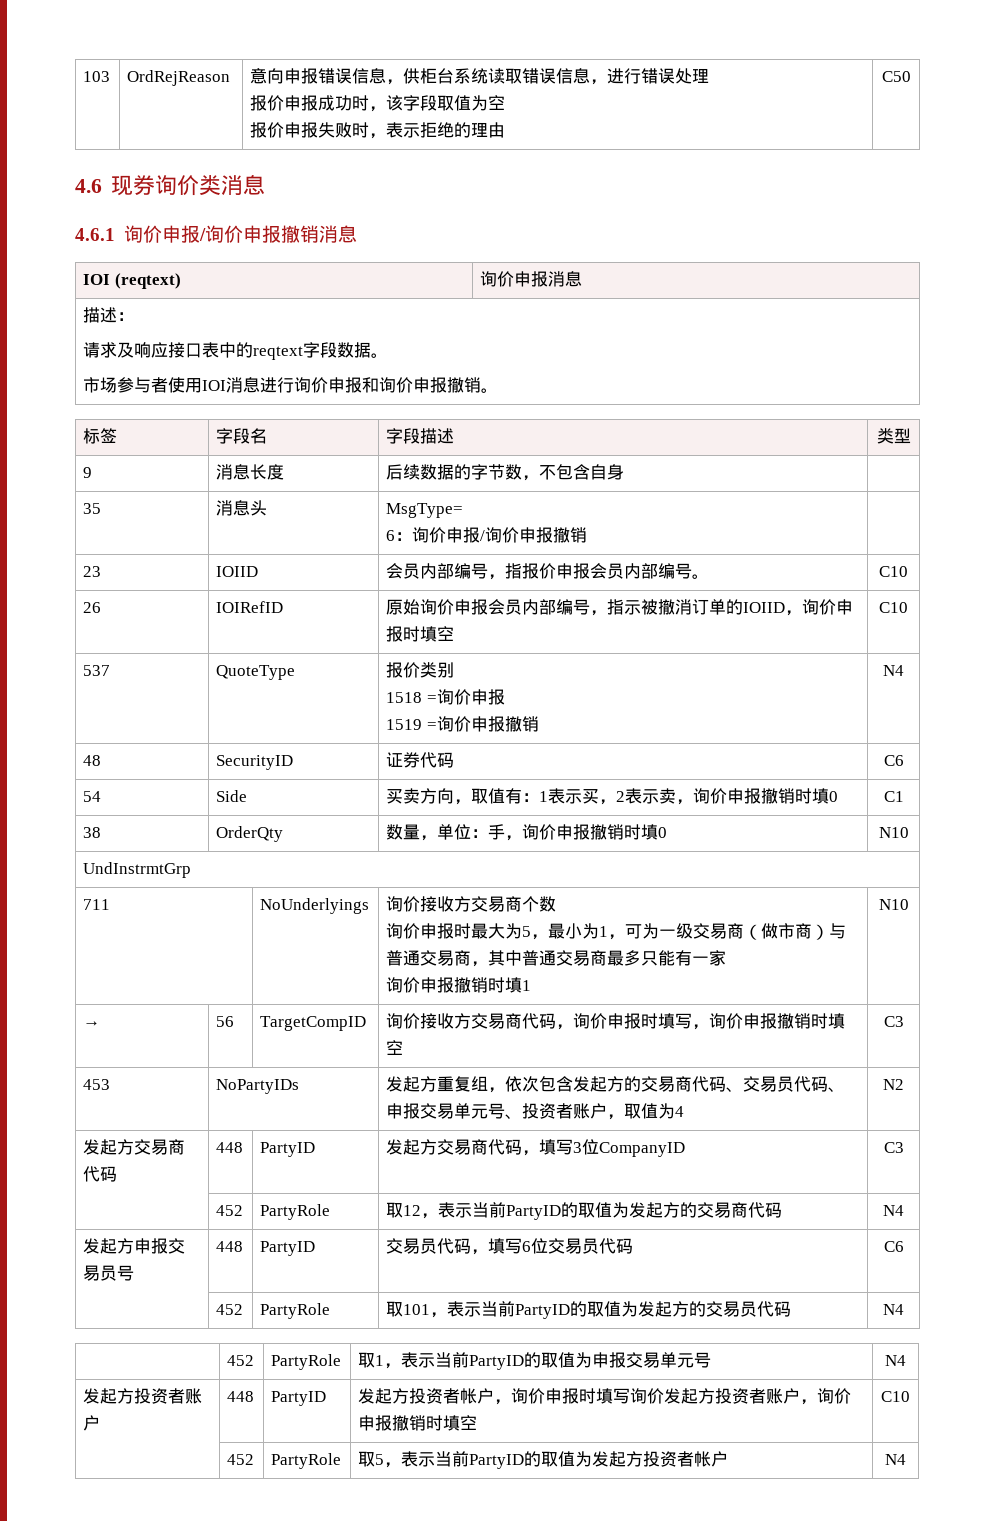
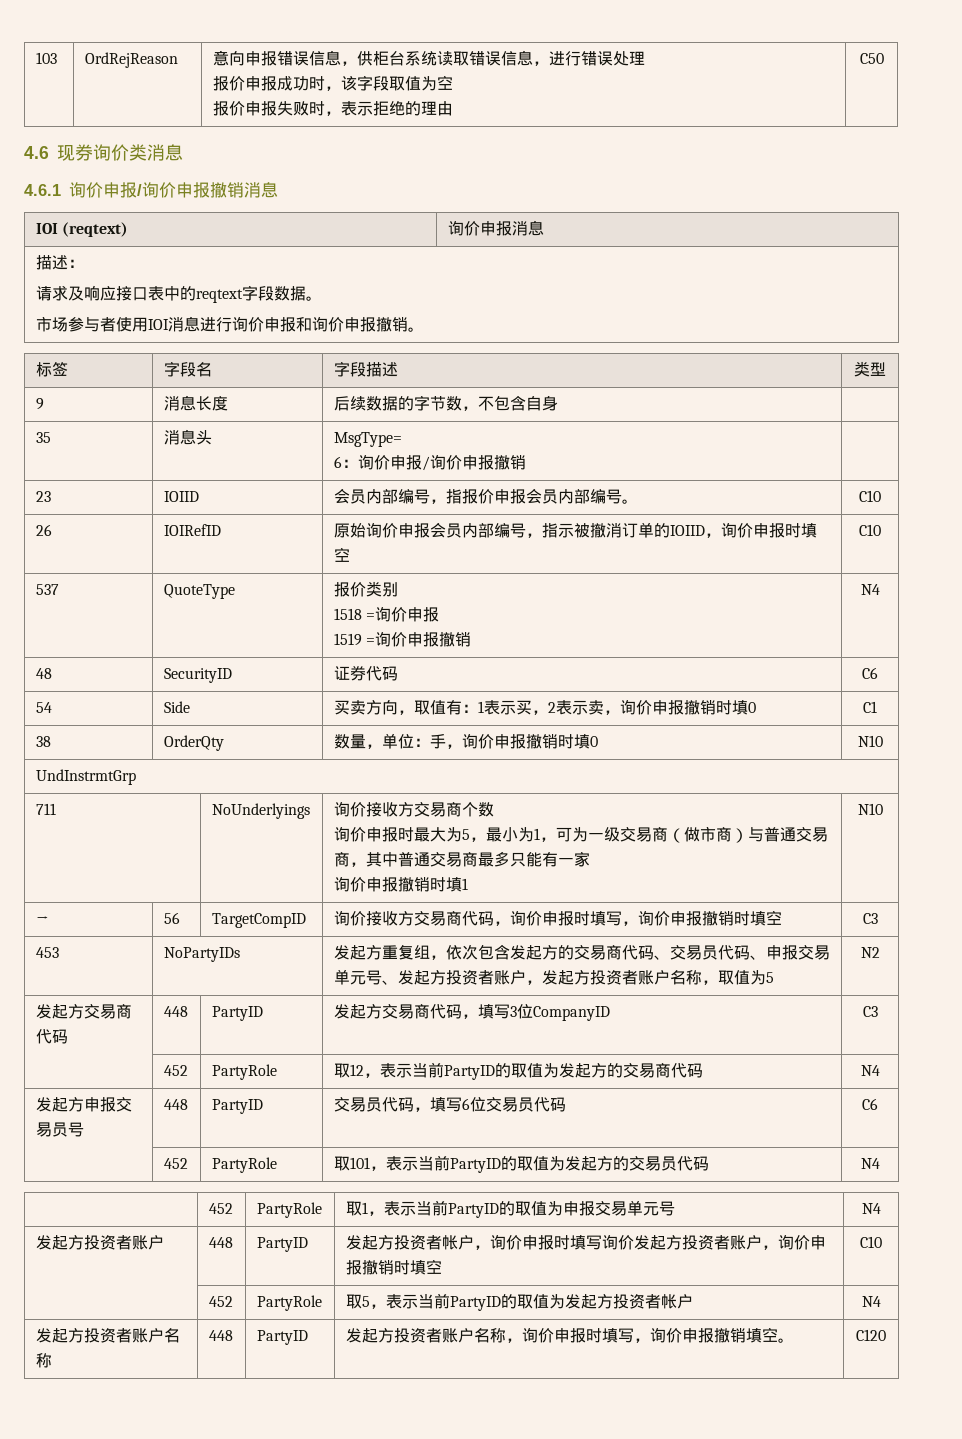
[522,1103,685,1120] 投资者账户，取值为4 -> [397,970,774,985] 发起方投资者账户，发起方投资者账户名称，取值为5
(906, 1459) none -> [35,1328,180,1343] [35,1353,52,1368] [208,1330,233,1341] [256,1330,308,1345] [345,1327,794,1343] [856,1329,886,1341] // 发起方投资者账户名称 | 448 | PartyID | 发起方投资者账户名称，询价申报时填写，询价申报撤销填空。 | C120

